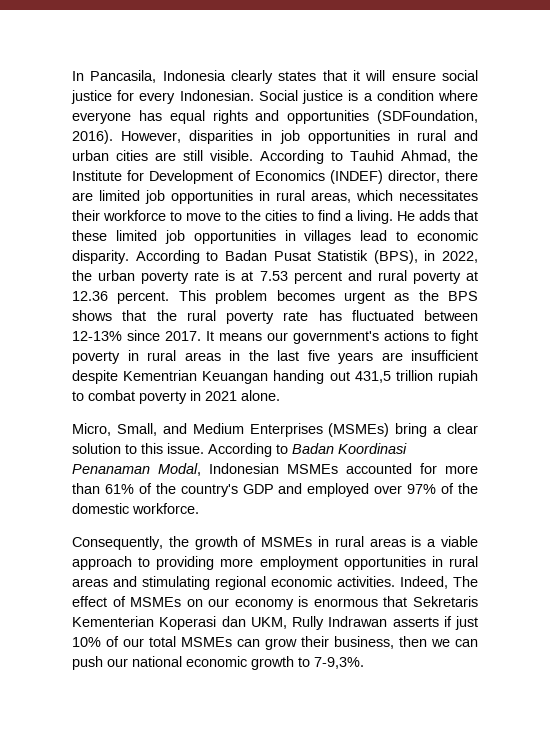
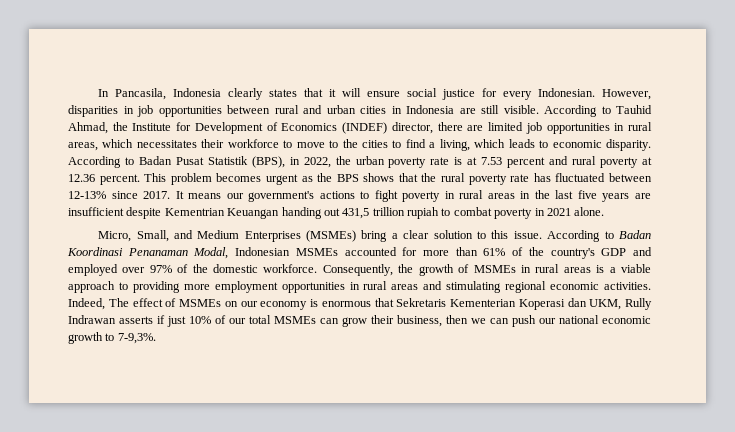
[258,90,479,104] [72,110,478,124] [72,130,113,144] Social justice is a condition where everyone has equal rights and opportunities (SDFoundation, 2016). -> (596, 92) none
[397,130,409,141] in -> [227,105,270,114] between
(148, 155) none -> [391,105,454,114] in Indonesia
[356,210,478,224] [72,230,388,244] living. He adds that these limited job opportunities in villages lead -> [439,139,535,151] living, which leads
(199, 508) // -> (318, 268) none

